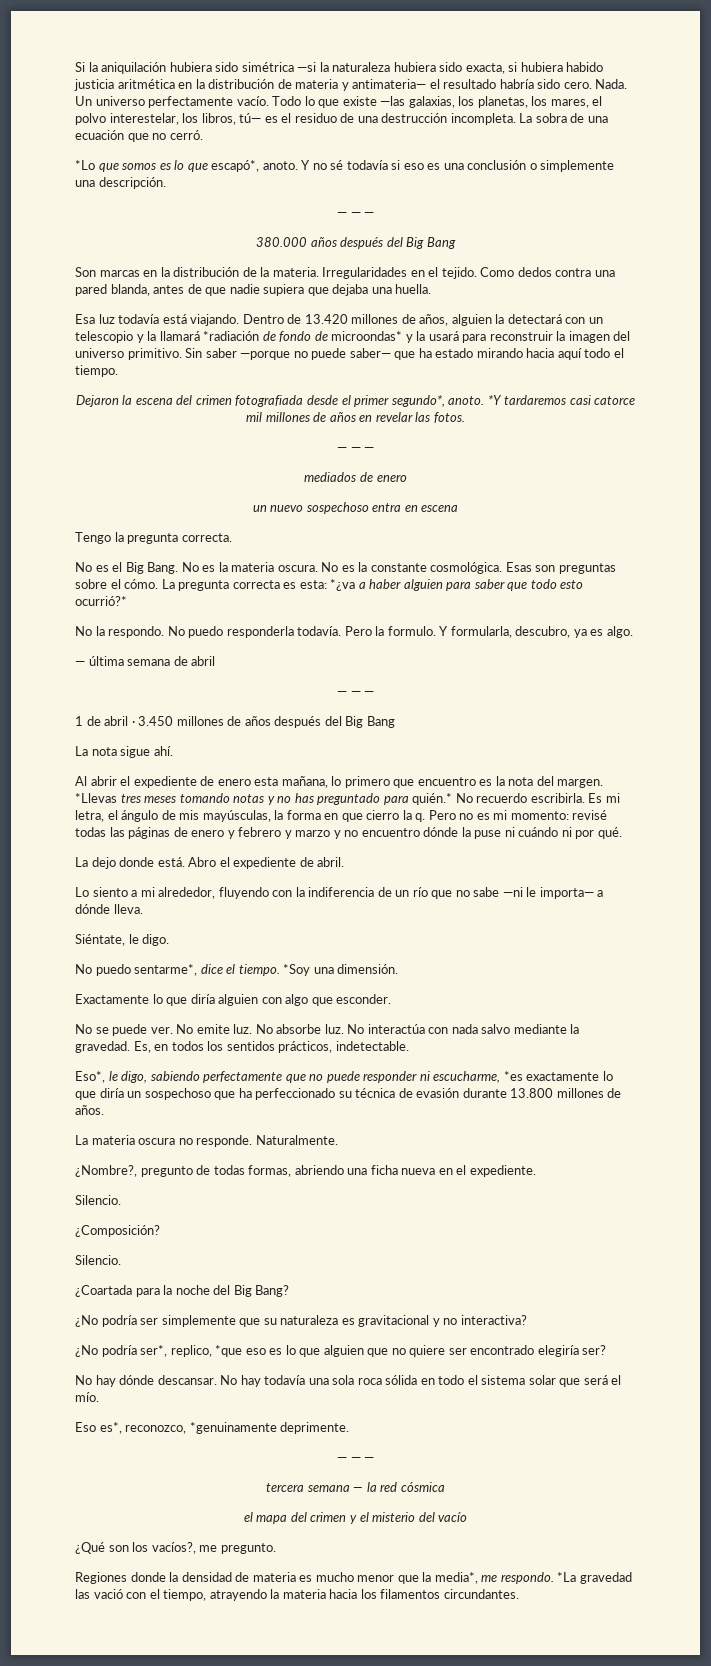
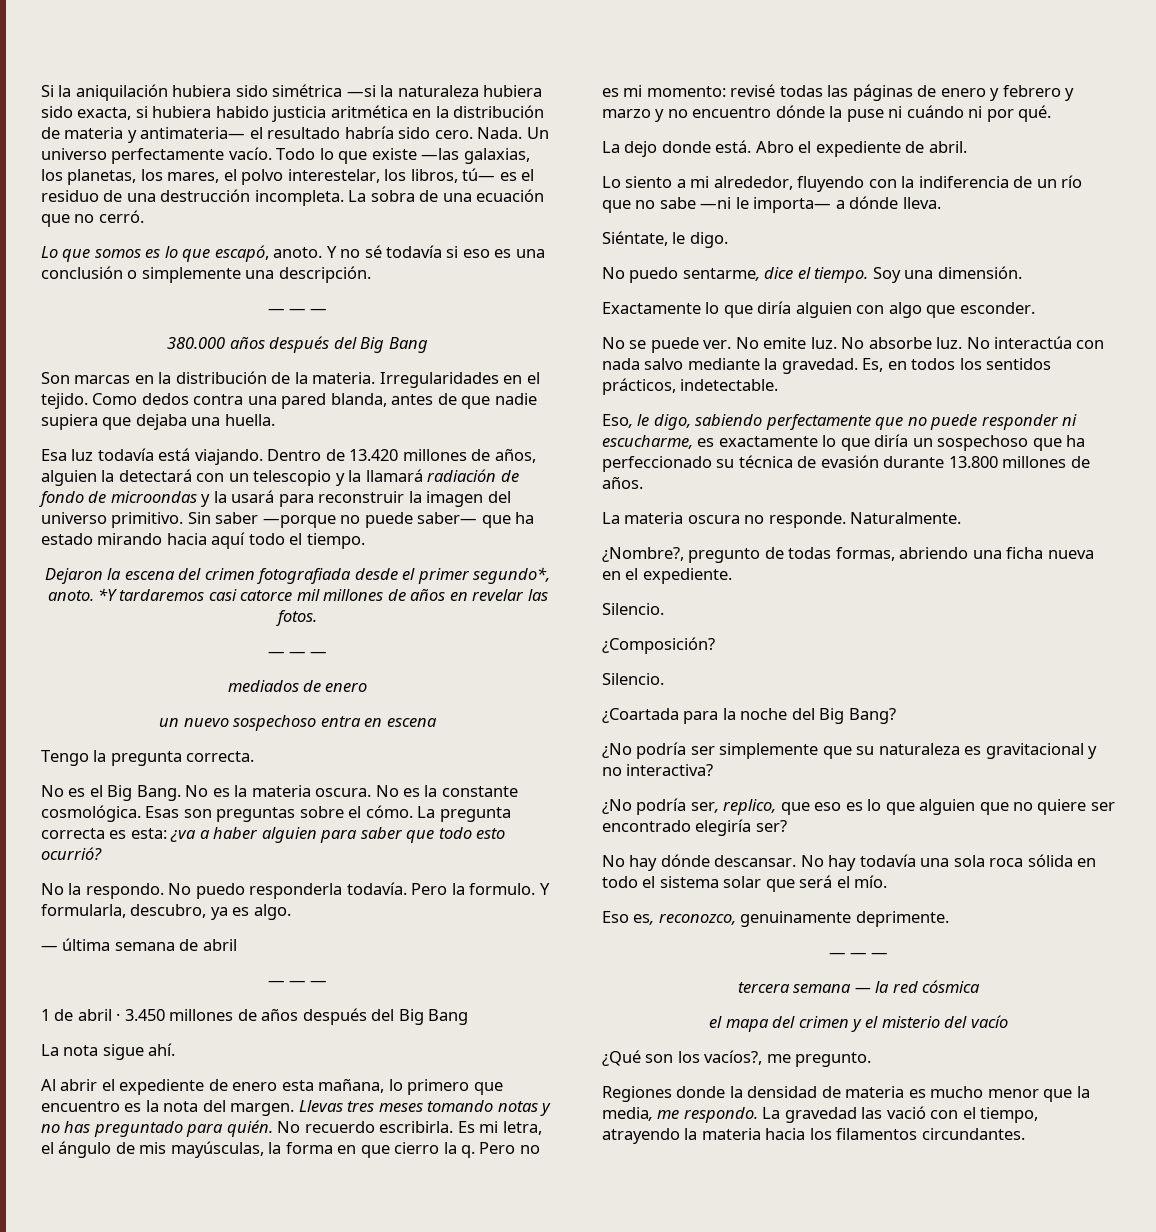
[75,160,95,170] *Lo -> [41,246,58,258] Lo
[211,160,260,172] escapó*, -> [214,245,269,262] escapó,
[203,331,260,341] *radiación -> [427,469,497,482] radiación
[331,331,403,341] microondas* -> [110,491,197,503] microondas
[330,579,356,591] *¿va -> [170,830,197,842] ¿va
[75,596,127,606] ocurrió?* -> [41,847,102,860] ocurrió?
[75,793,117,803] *Llevas -> [298,1100,343,1112] Llevas
[412,793,453,805] quién.* -> [226,1120,273,1137] quién.
[134,964,198,976] sentarme*, -> [682,268,760,281] sentarme,
[283,964,311,976] *Soy -> [872,267,901,283] Soy
[75,1071,105,1083] Eso*, -> [602,414,633,428] Eso,
[503,1071,523,1081] *es -> [697,438,715,447] es
[140,1345,243,1357] ser*, replico, *que -> [690,799,810,815] ser, replico, que
[99,1422,277,1434] es*, reconozco, *genuinamente -> [633,911,852,927] es, reconozco, genuinamente
[434,1572,478,1584] media*, -> [602,1107,653,1121] media,
[557,1572,577,1582] *La -> [762,1107,781,1119] La

